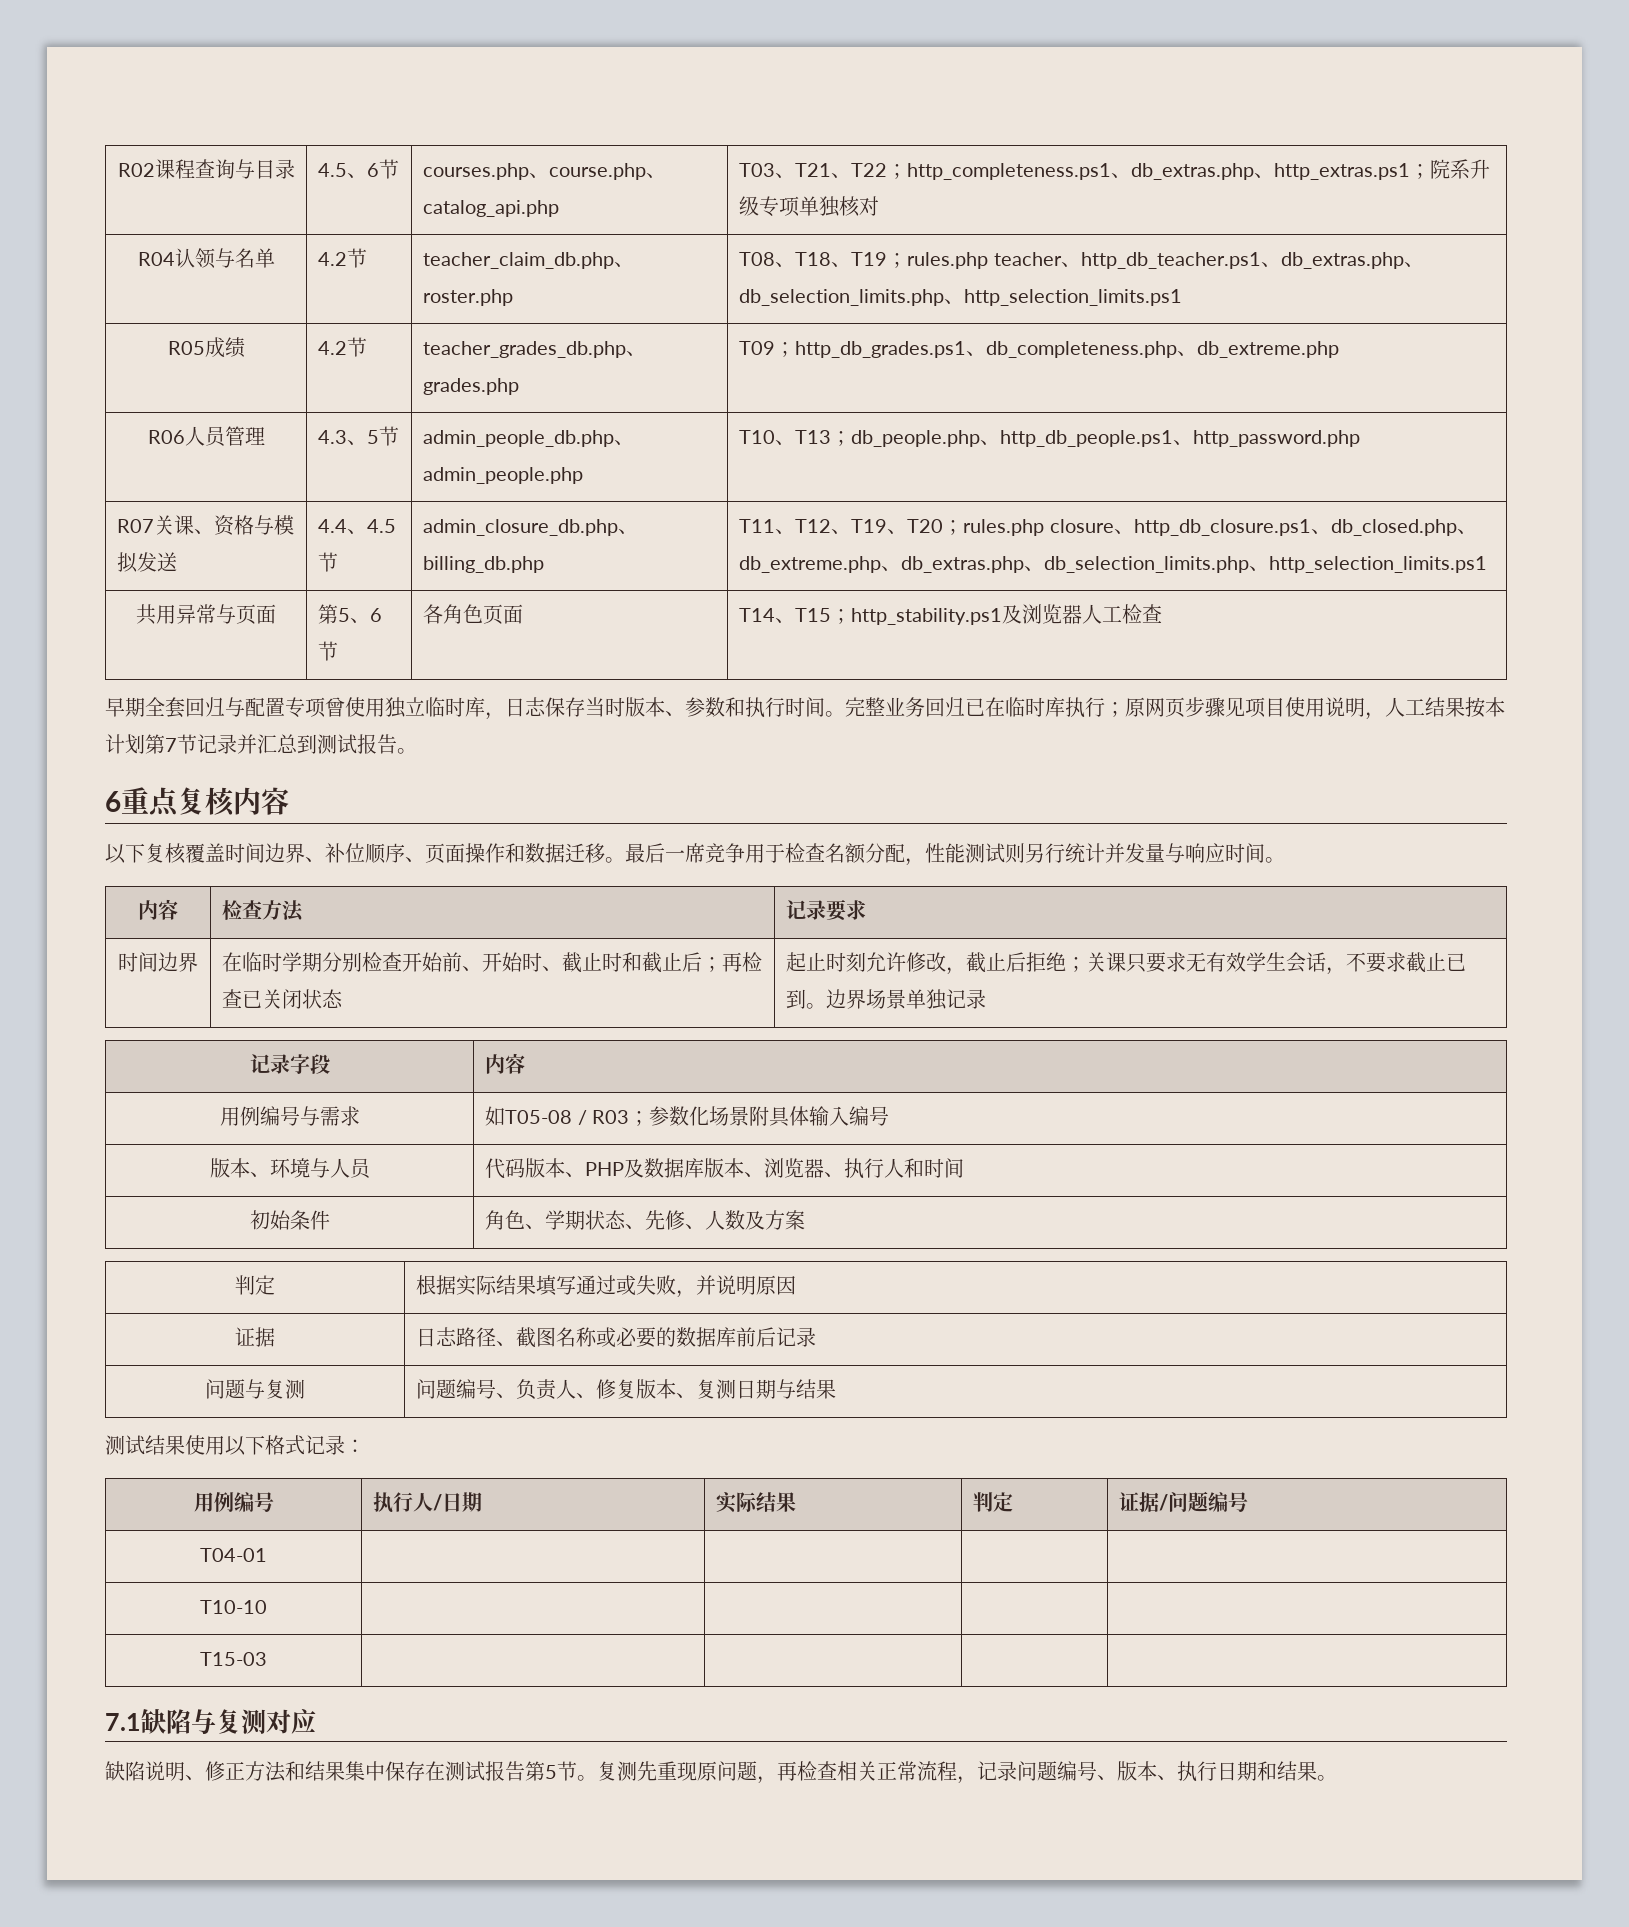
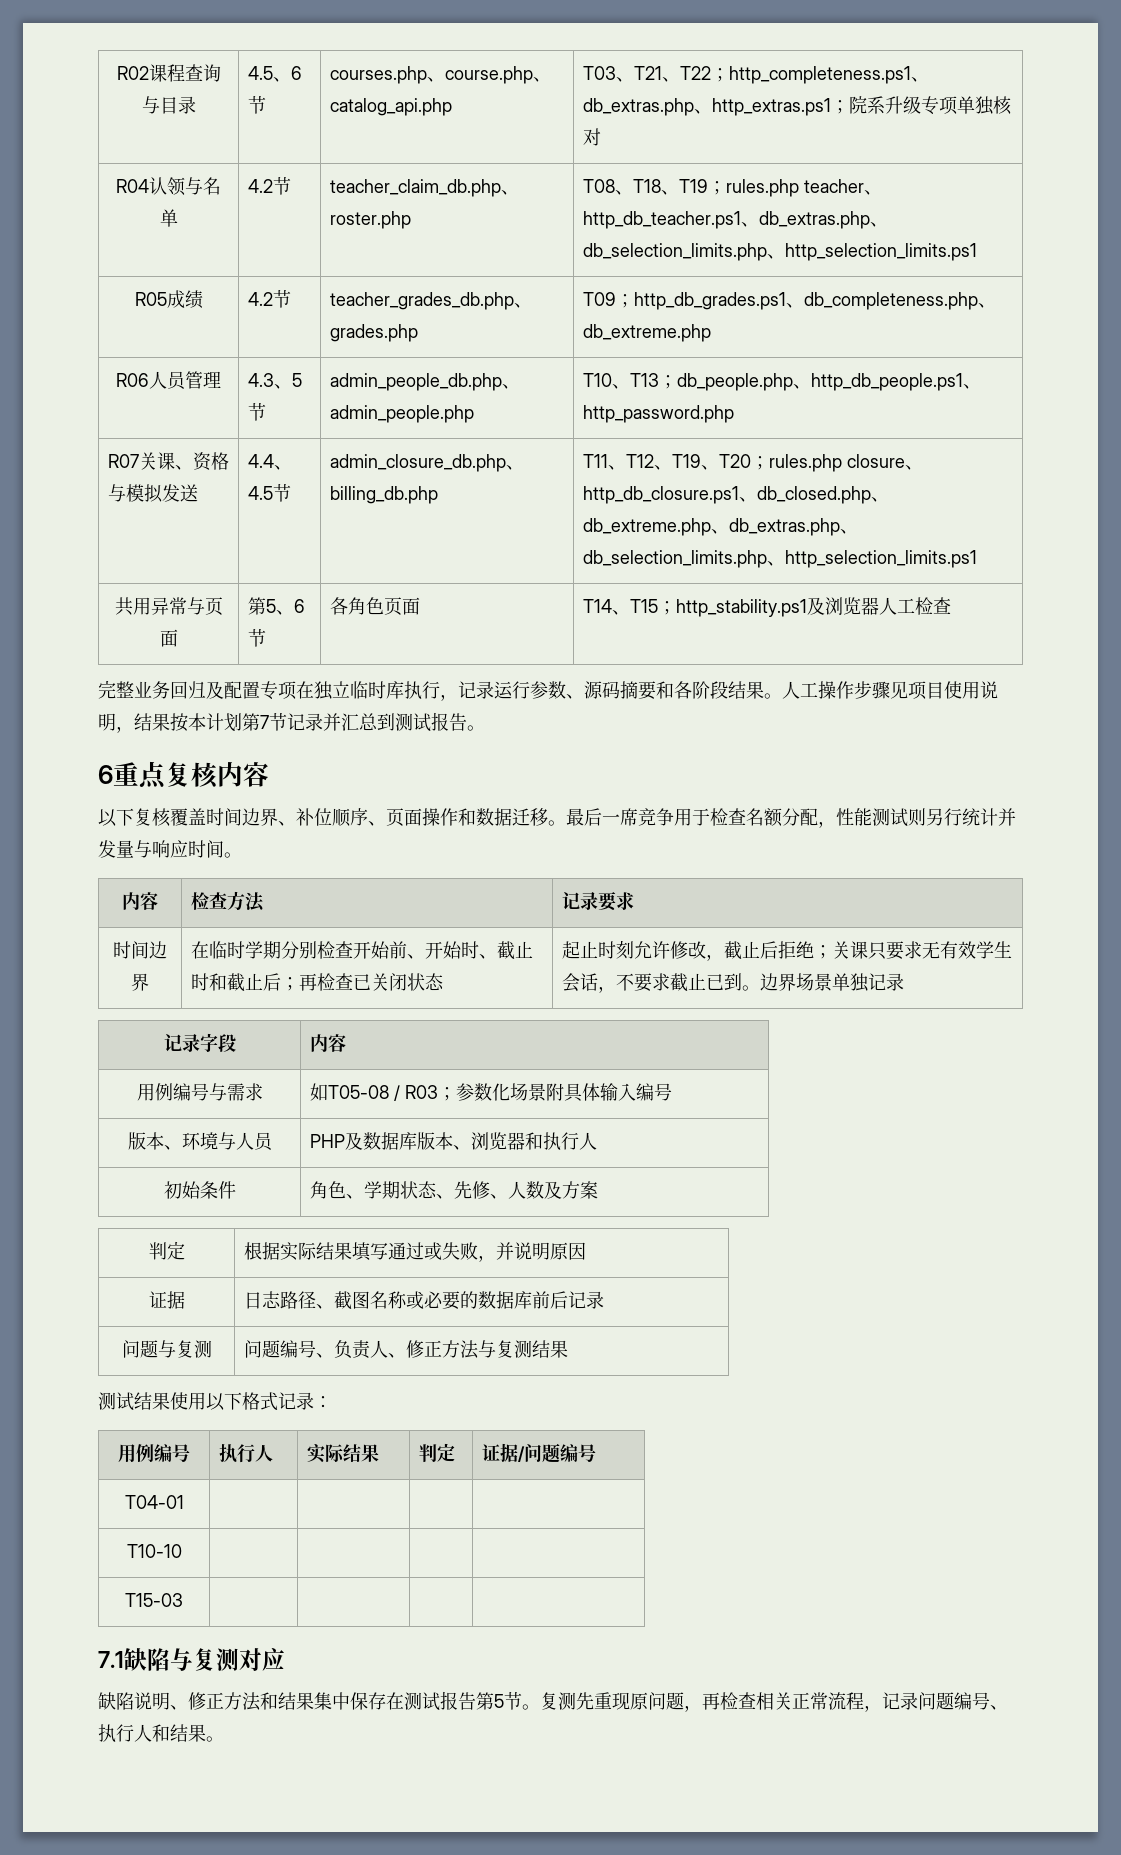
[105,697,1185,720] 早期全套回归与配置专项曾使用独立临时库，日志保存当时版本、参数和执行时间。完整业务回归已在临时库执行；原网页 -> [98,680,854,701] 完整业务回归及配置专项在独立临时库执行，记录运行参数、源码摘要和各阶段结果。人工操作
[1385,697,1425,717] 人工 -> (134, 729) none
[485,1158,586,1179] 代码版本、 -> (274, 1141) none
[824,1158,965,1179] 、执行人和时间 -> [524,1132,597,1150] 和执行人
[616,1379,797,1399] 复版本、复测日期与 -> [423,1340,532,1359] 正方法与复测
[433,1492,483,1512] /日期 -> (273, 1453) none
[1117,1761,1257,1782] 版本、执行日期 -> [98,1724,152,1742] 执行人

